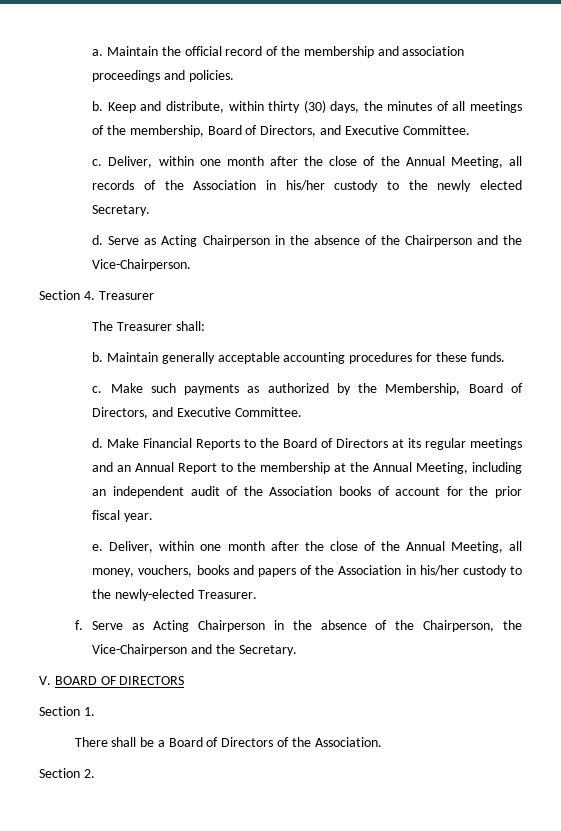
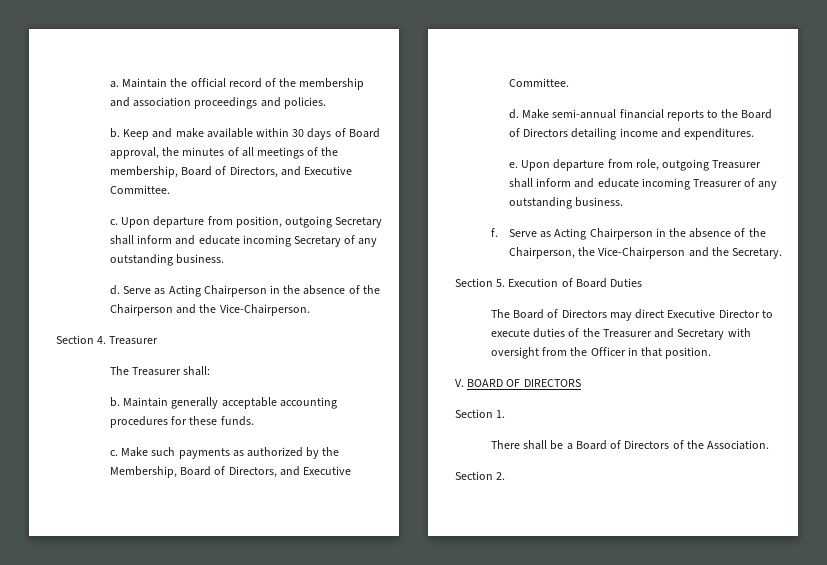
[165,100,360,113] distribute, within thirty (30) days, -> [175,128,380,140] [109,147,159,159] make available within 30 days of Board approval,
[108,156,522,168] [92,180,522,192] [92,205,151,216] Deliver, within one month after the close of the Annual Meeting, all records of the Association in his/her custody to the newly elected Secretary. -> [121,216,383,228] [109,235,378,247] [109,254,225,266] Upon departure from position, outgoing Secretary shall inform and educate incoming Secretary of any outstanding business.
[143,438,241,450] Financial Reports -> [552,109,704,121] semi-annual financial reports
[392,438,522,450] [92,462,523,474] [92,486,522,498] [92,510,154,522] [92,541,523,553] [92,565,523,577] [92,589,257,601] at its regular meetings and an Annual Report to the membership at the Annual Meeting, including an independent audit of the Association books of account for the prior fiscal year. // e. Deliver, within one month after the close of the Annual Meeting, all money, vouchers, books and papers of the Association in his/her custody to the newly-elected Treasurer. -> [571,128,754,140] [508,159,762,171] [508,178,778,190] [508,197,624,209] detailing income and expenditures. // e. Upon departure from role, outgoing Treasurer shall inform and educate incoming Treasurer of any outstanding business.
(297, 650) none -> [455,278,643,288] [490,309,773,321] [490,328,751,340] [490,347,712,359] // Section 5. Execution of Board Duties // The Board of Directors may direct Executive Director to execute duties of the Treasurer and Secretary with oversight from the Officer in that position.

